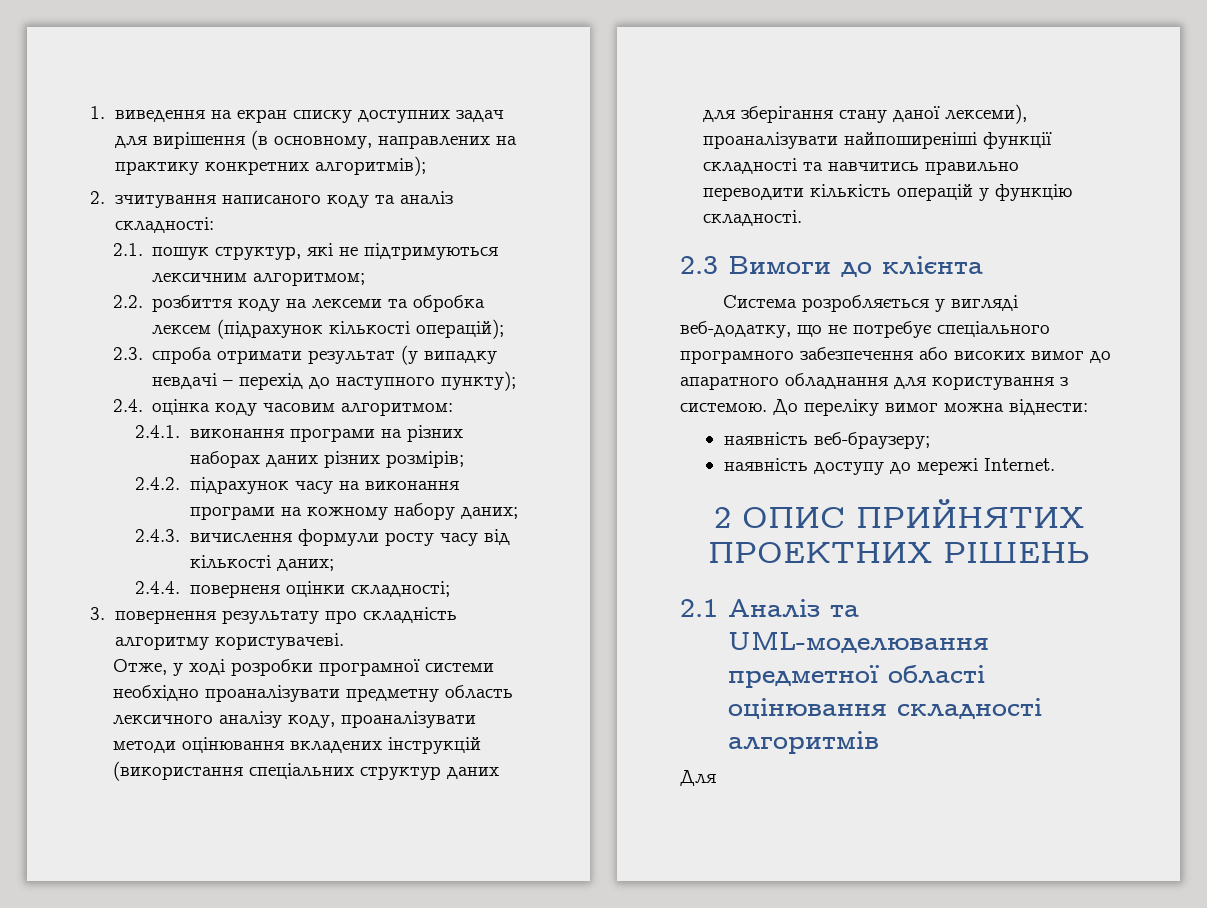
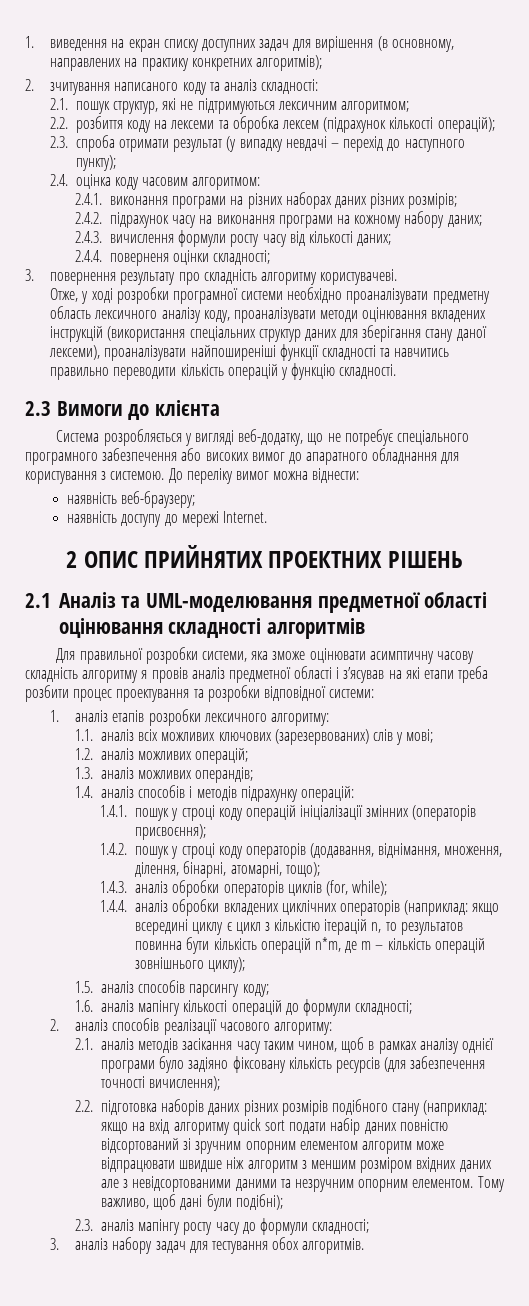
(716, 778) none -> [79,647,474,664] [25,666,489,683] [25,685,375,702] [50,709,330,726] [75,729,434,745] [75,748,249,764] [75,767,254,783] [75,785,354,802] [100,805,477,821] [135,824,207,840] [100,843,503,859] [135,861,320,878] [100,880,388,897] [100,899,500,916] [135,919,463,935] [135,937,485,954] [135,957,246,973] [75,980,269,997] [75,999,413,1016] [50,1018,333,1035] [75,1037,494,1054] [101,1056,486,1073] [101,1076,221,1091] [75,1099,488,1116] [101,1118,448,1135] [101,1138,445,1154] [101,1157,492,1173] [101,1176,505,1192] [101,1194,283,1211] [75,1218,370,1235] [50,1237,365,1254] правильної розробки системи, яка зможе оцінювати асимптичну часову складність алгоритму я провів аналіз предметної області і з’ясував на які етапи треба розбити процес проектування та розробки відповідної системи: // 1. аналіз етапів розробки лексичного алгоритму: // 1.1. аналіз всіх можливих ключових (зарезервованих) слів у мові; // 1.2. аналіз можливих операцій; // 1.3. аналіз можливих операндів; // 1.4. аналіз способів і методів підрахунку операцій: // 1.4.1. пошук у строці коду операцій ініціалізації змінних (операторів присвоєння); // 1.4.2. пошук у строці коду операторів (додавання, віднімання, множення, ділення, бінарні, атомарні, тощо); // 1.4.3. аналіз обробки операторів циклів (for, while); // 1.4.4. аналіз обробки вкладених циклічних операторів (наприклад: якщо всередині циклу є цикл з кількістю ітерацій n, то результатов повинна бути кількість операцій n*m, де m – кількість операцій зовнішнього циклу); // 1.5. аналіз способів парсингу коду; // 1.6. аналіз мапінгу кількості операцій до формули складності; // 2. аналіз способів реалізації часового алгоритму: // 2.1. аналіз методів засікання часу таким чином, щоб в рамках аналізу однієї програми було задіяно фіксовану кількість ресурсів (для забезпечення точності вичислення); // 2.2. підготовка наборів даних різних розмірів подібного стану (наприклад: якщо на вхід алгоритму quick sort подати набір даних повністю відсортований зі зручним опорним елементом алгоритм може відпрацювати швидше ніж алгоритм з меншим розміром вхідних даних але з невідсортованими даними та незручним опорним елементом. Тому важливо, щоб дані були подібні); // 2.3. аналіз мапінгу росту часу до формули складності; // 3. аналіз набору задач для тестування обох алгоритмів.

